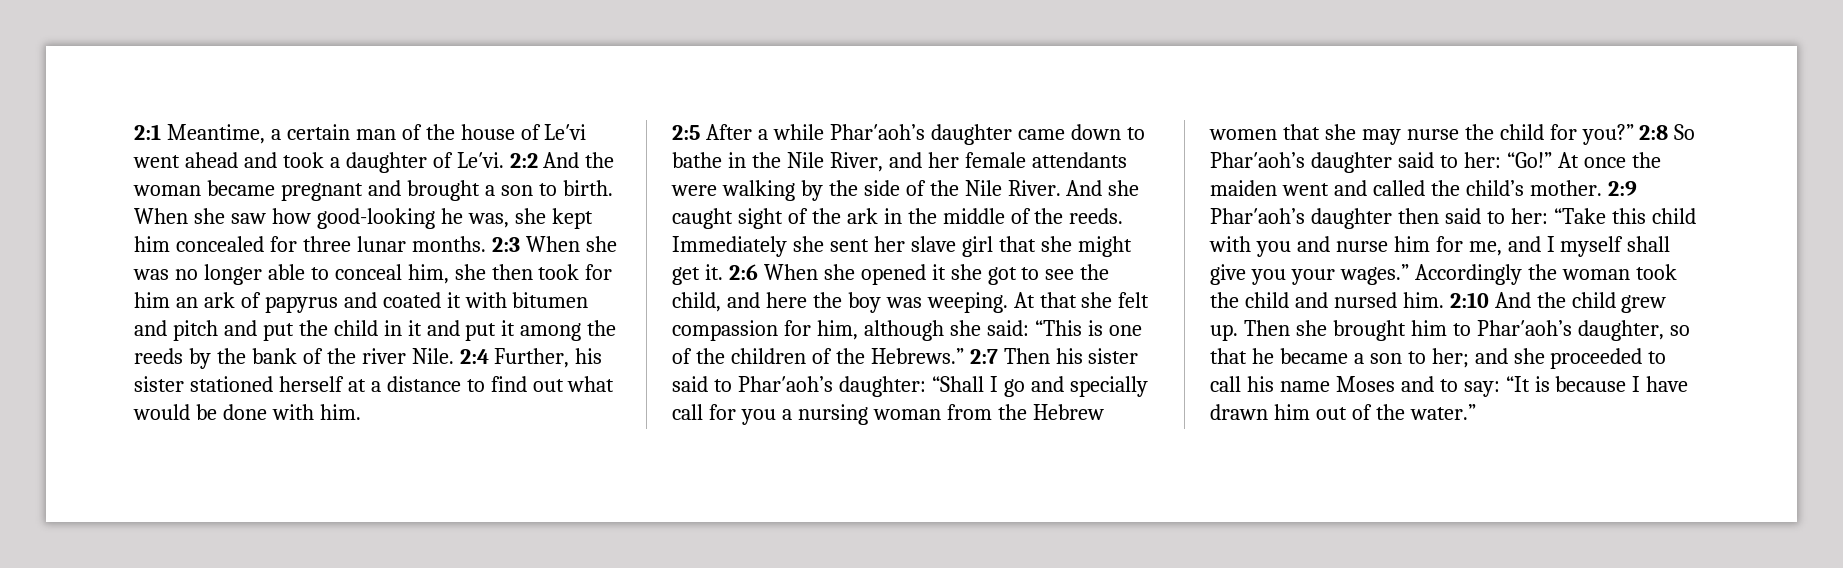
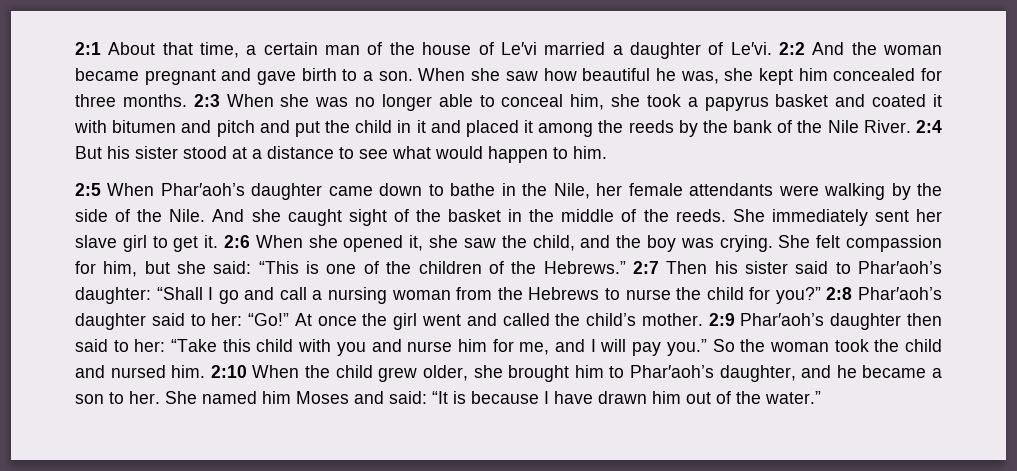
[166,124,265,144] Meantime, -> [108,42,240,58] About that time,
[133,152,324,168] went ahead and took -> [544,42,606,55] married
[406,180,613,201] brought a son to birth. -> [257,68,413,85] gave birth to a son.
[316,208,435,229] good-looking -> [582,68,651,81] beautiful
[356,236,406,252] lunar -> (116, 100) none
[491,264,613,280] [134,292,338,313] then took for him an ark of papyrus -> [646,94,829,111] took a papyrus basket
[465,323,497,341] put -> [465,120,519,137] placed
[361,348,603,368] [134,376,615,392] [133,404,314,420] river Nile. 2:4 Further, his sister stationed herself at a distance to find out what would be done with -> [827,120,942,133] [75,146,568,163] Nile River. 2:4 But his sister stood at a distance to see what would happen to
[705,124,824,140] After a while -> [107,183,155,196] When
[786,152,922,172] Nile River, and -> [553,183,590,199] Nile,
[964,180,1061,196] Nile River. -> [169,209,206,222] Nile.
[846,208,878,224] ark -> [448,209,502,222] basket
[672,236,824,257] Immediately she -> [732,209,868,226] She immediately
[998,236,1132,257] that she might -> [152,236,168,248] to
[931,264,1075,285] it she got to see -> [409,235,496,251] it, she saw
[765,292,807,308] here -> (611, 241) none
[926,292,1113,313] weeping. At that she -> [719,235,811,252] crying. She
[863,320,944,341] although -> [144,261,170,274] but
[1069,376,1148,397] [672,404,776,425] specially call for you -> [279,287,307,300] call
[1032,404,1104,420] [1209,124,1401,145] Hebrew women that she may -> [528,287,620,300] Hebrews to
[1674,124,1696,140] So -> (853, 293) none
[1210,180,1277,196] maiden -> [393,313,418,330] girl
[1560,236,1671,257] [1210,264,1522,285] myself shall give you your wages.” Accordingly -> [600,339,735,356] will pay you.” So
[1494,292,1531,308] And -> [252,365,300,378] When
[1210,320,1290,341] up. Then -> [422,365,468,381] older,
[1669,325,1690,336] [1210,348,1247,364] so that -> [801,365,832,378] and
[1431,348,1667,369] [1210,376,1500,397] her; and she proceeded to call his name Moses and to say: -> [129,391,427,404] her. She named him Moses and said:

